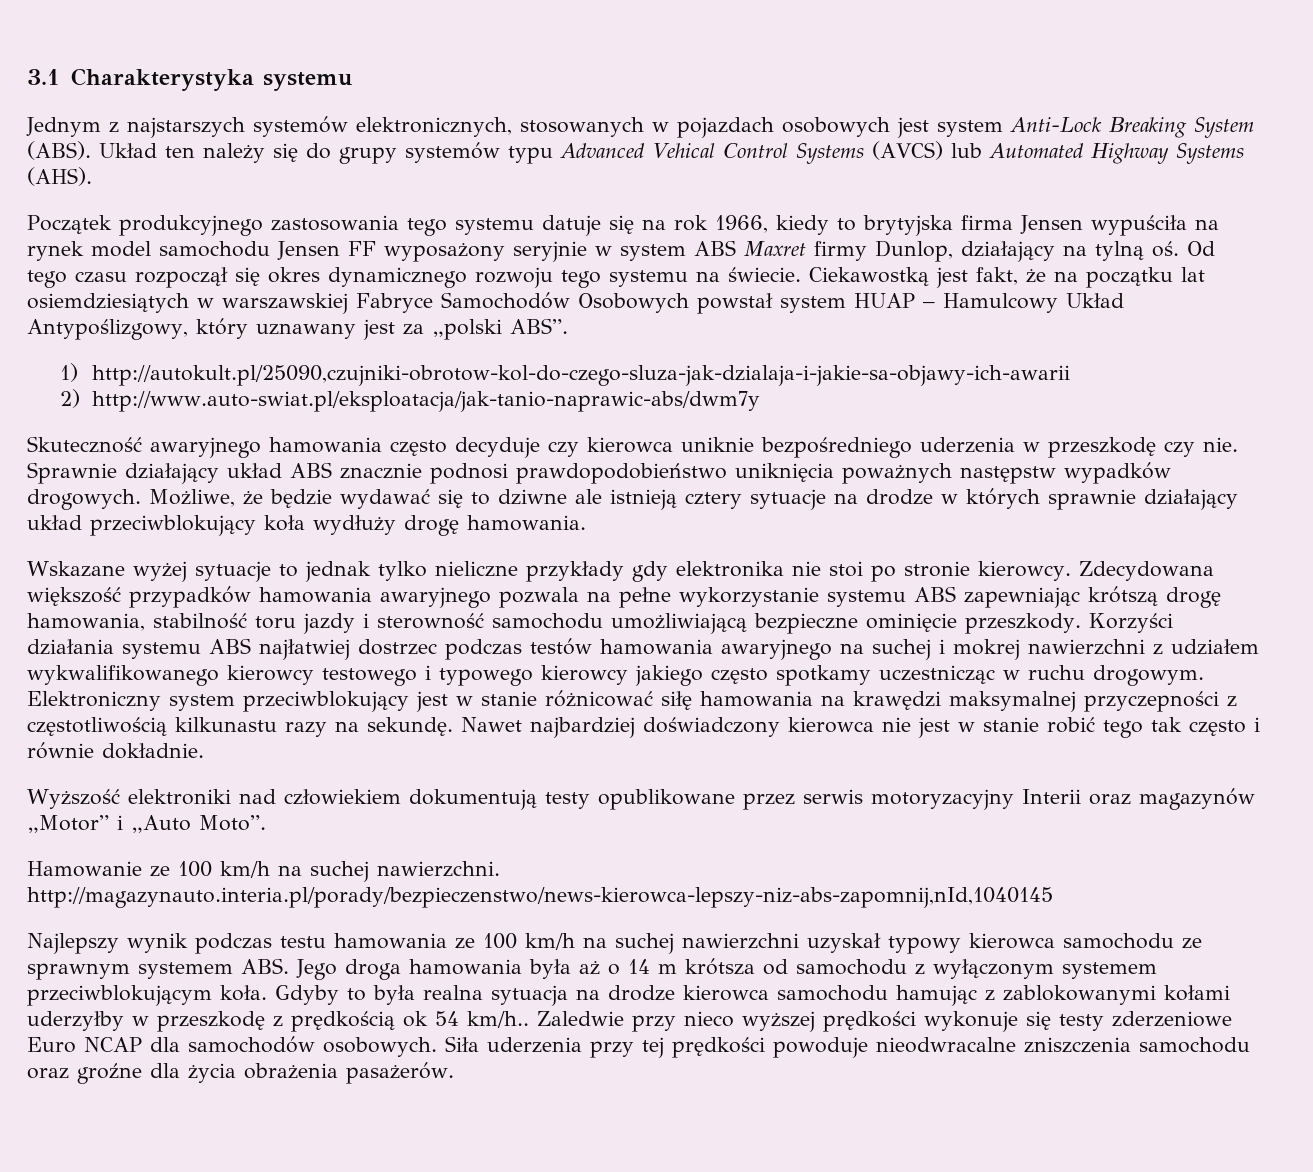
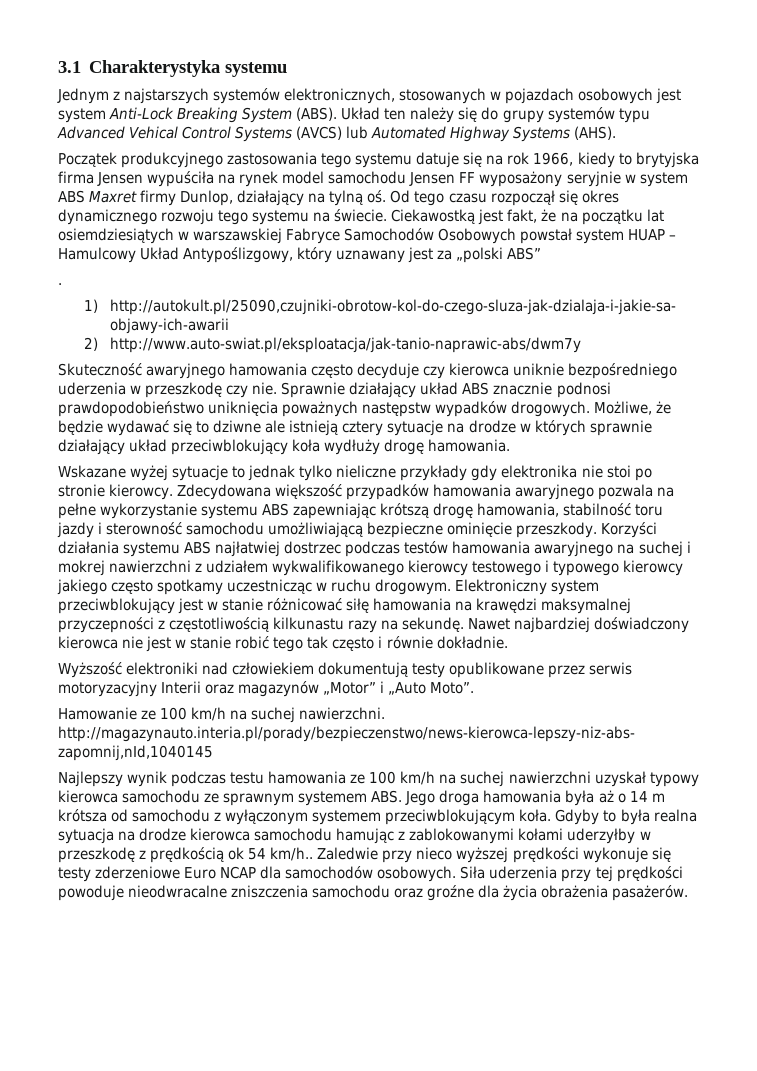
[509,318,568,334] ABS”. -> [507,247,542,260] [58,283,62,285] ABS” // .

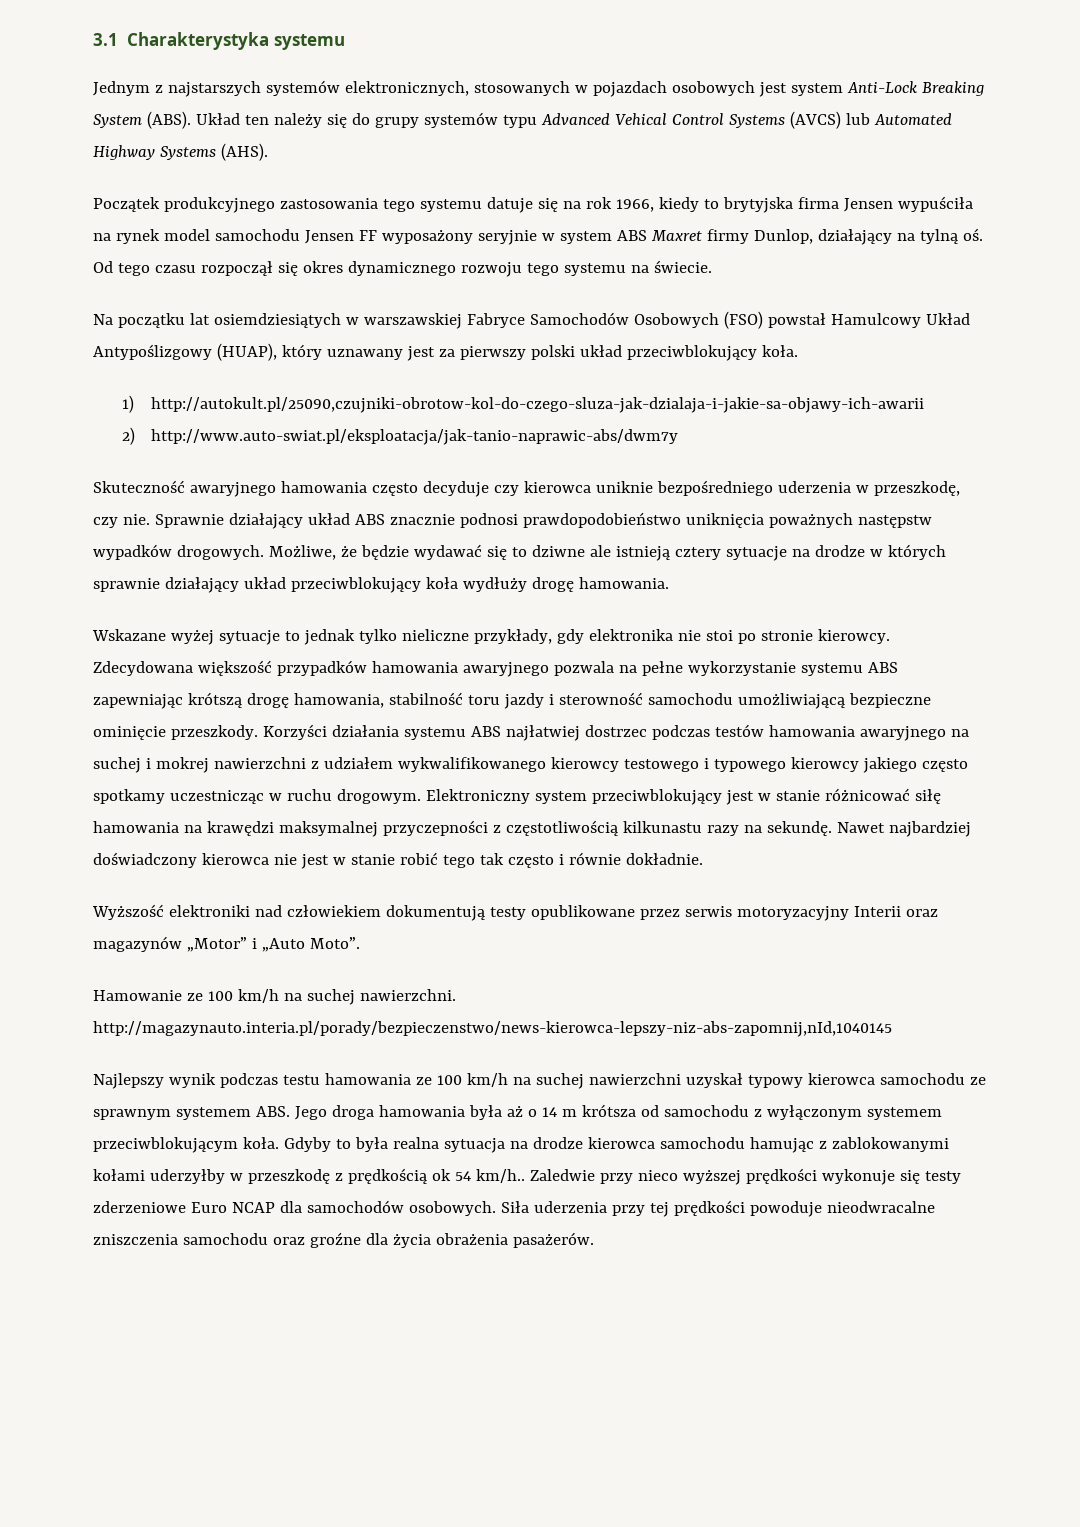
[391,209,578,225] Ciekawostką jest fakt, że na -> [93,314,113,325] // Na
[520,228,677,244] [58,247,542,263] [58,283,62,285] powstał system HUAP – Hamulcowy Układ Antypoślizgowy, który uznawany jest za „polski ABS” // . -> [723,311,970,329] [93,343,798,361] (FSO) powstał Hamulcowy Układ Antypoślizgowy (HUAP), który uznawany jest za pierwszy polski układ przeciwblokujący koła.
[145,382,223,398] przeszkodę -> [873,481,960,496] przeszkodę,
[400,465,468,481] przykłady -> [473,629,552,644] przykłady,

